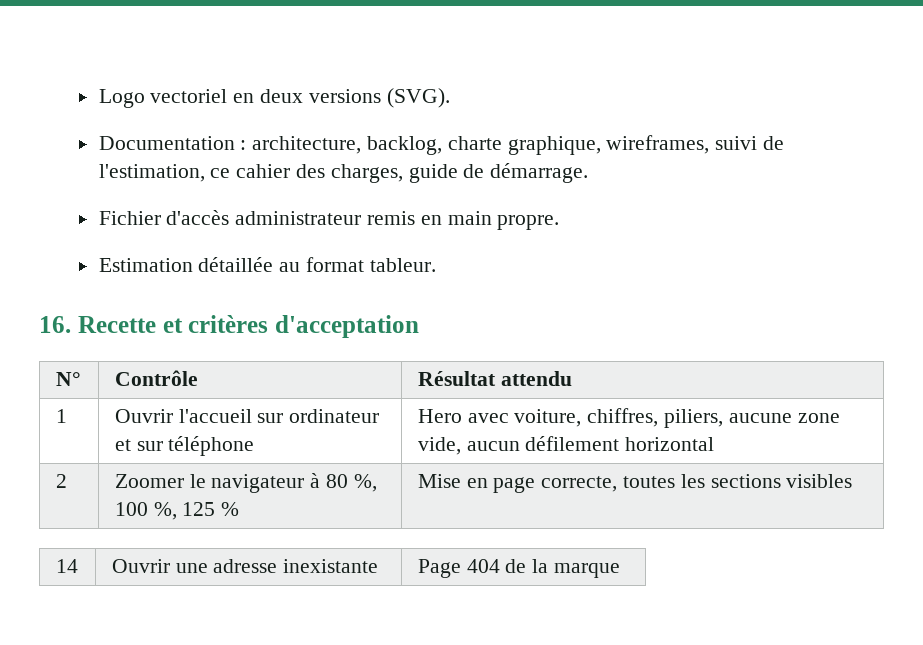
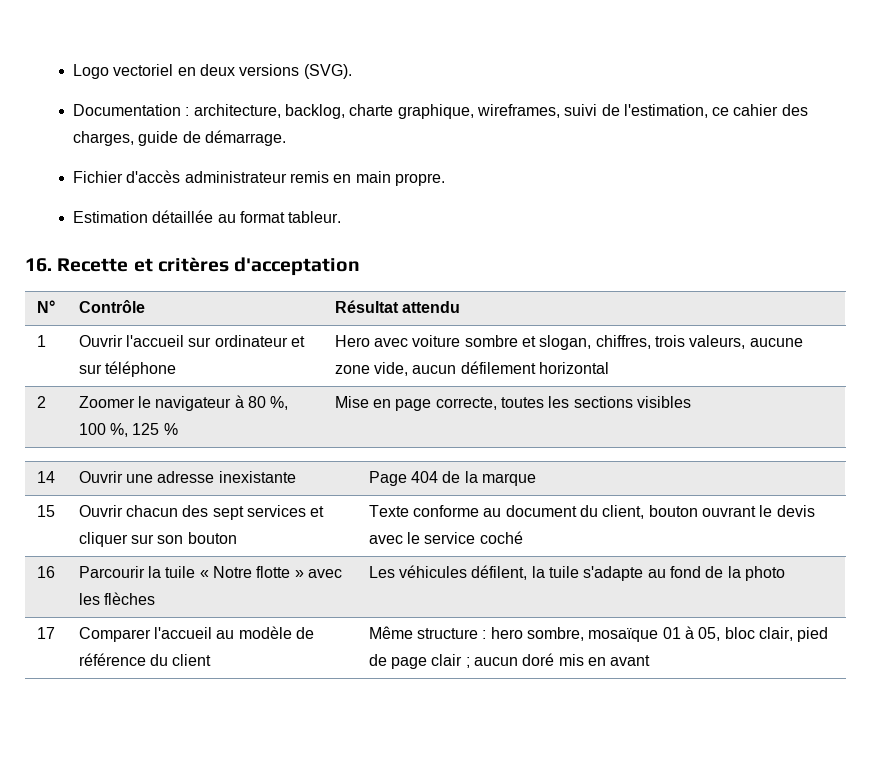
[514,408,724,428] voiture, chiffres, piliers, -> [412,335,746,350] voiture sombre et slogan, chiffres, trois valeurs,
(621, 570) none -> [36,505,55,517] [78,505,325,520] [78,532,237,547] [368,505,815,519] [368,531,523,544] [36,566,55,578] [78,566,343,578] [78,592,156,605] [368,565,786,581] [36,627,55,639] [78,626,315,642] [78,653,212,666] [368,626,829,642] [368,653,651,669] // 15 | Ouvrir chacun des sept services et cliquer sur son bouton | Texte conforme au document du client, bouton ouvrant le devis avec le service coché // 16 | Parcourir la tuile « Notre flotte » avec les flèches | Les véhicules défilent, la tuile s'adapte au fond de la photo // 17 | Comparer l'accueil au modèle de référence du client | Même structure : hero sombre, mosaïque 01 à 05, bloc clair, pied de page clair ; aucun doré mis en avant

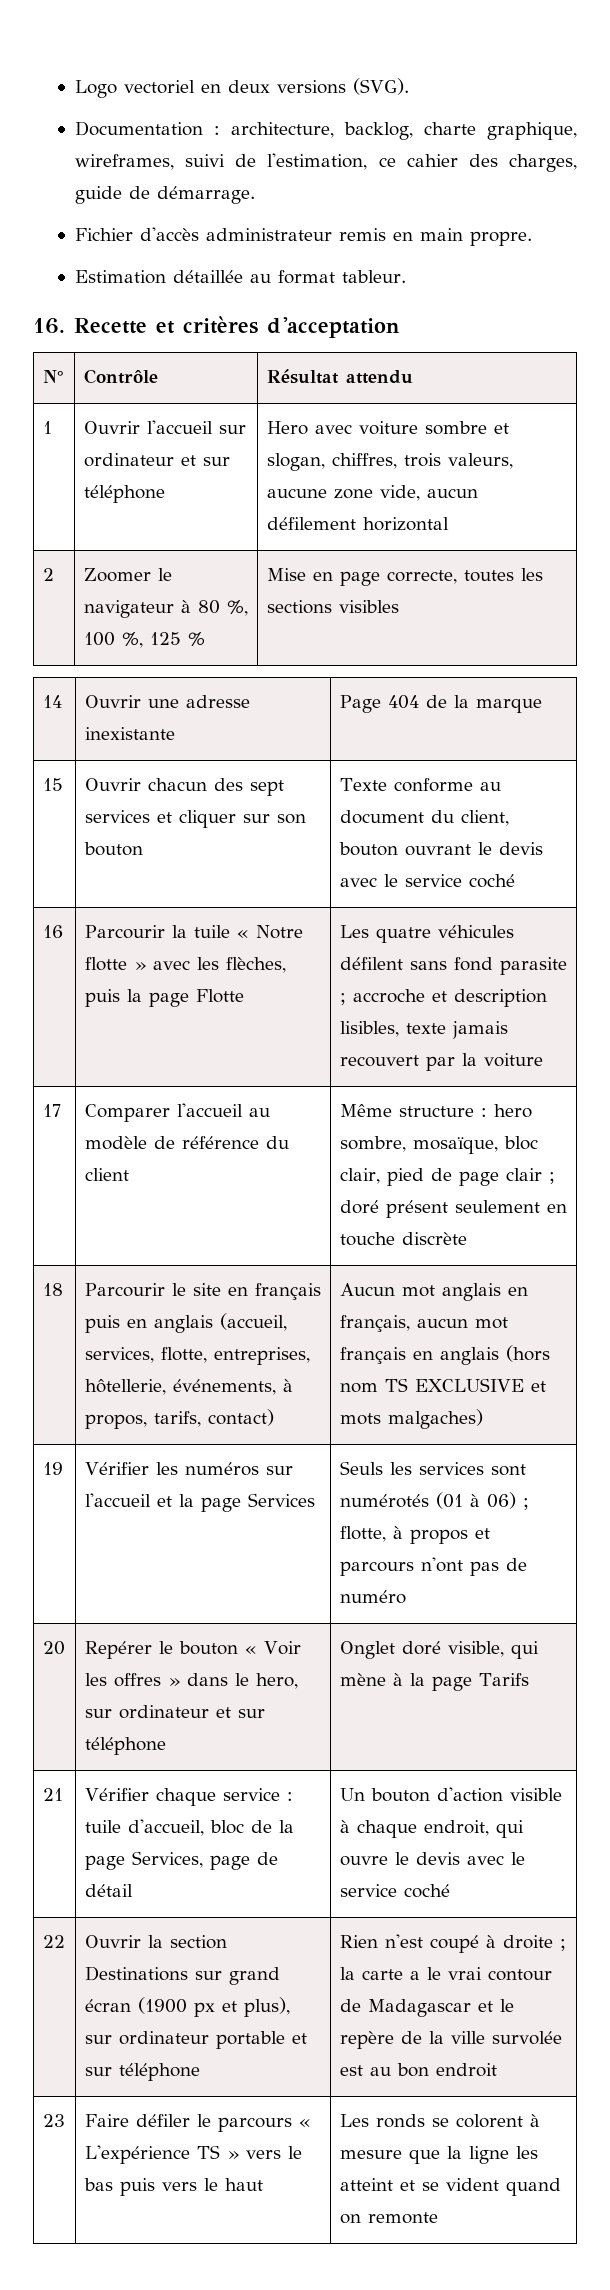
[104,592,156,605] [368,565,786,581] flèches | Les véhicules défilent, la tuile s'adapte au fond de la photo -> [225,957,286,973] [84,989,244,1007] [339,925,514,943] [339,957,567,975] [339,989,547,1007] [339,1021,508,1039] [339,1053,543,1071] flèches, puis la page Flotte | Les quatre véhicules défilent sans fond parasite ; accroche et description lisibles, texte jamais recouvert par la voiture
[588,626,721,642] mosaïque 01 à 05, -> [412,1137,498,1154] mosaïque,
[474,653,651,666] aucun doré mis en avant -> [339,1200,567,1218] [339,1232,467,1246] [42,1283,63,1296] [84,1283,321,1300] [84,1313,287,1333] [84,1347,310,1365] [84,1379,293,1395] [84,1409,274,1429] [339,1283,528,1301] [339,1315,508,1332] [339,1345,550,1365] [339,1378,546,1393] [339,1409,483,1429] [42,1462,63,1475] [84,1462,293,1476] [84,1493,315,1512] [339,1461,526,1476] [339,1492,529,1510] [339,1526,490,1544] [339,1557,527,1576] [339,1590,406,1604] [42,1641,65,1655] [84,1641,301,1659] [84,1673,298,1689] [84,1705,265,1719] [84,1737,166,1755] [339,1641,539,1659] [339,1673,529,1691] [42,1788,63,1801] [84,1788,293,1806] [84,1819,294,1836] [84,1851,278,1870] [84,1884,133,1897] [339,1787,562,1802] [339,1820,524,1838] [339,1852,525,1866] [339,1884,450,1898] [42,1935,65,1948] [84,1935,227,1949] [84,1966,280,1985] [84,1997,290,2017] [84,2031,307,2049] [84,2063,200,2081] [339,1934,566,1953] [339,1967,552,1981] [339,1999,514,2017] [339,2031,562,2049] [339,2063,497,2077] [42,2114,65,2127] [84,2114,311,2132] [84,2145,302,2164] [83,2178,263,2196] [339,2114,540,2128] [339,2146,538,2164] [339,2178,561,2196] [339,2212,438,2224] doré présent seulement en touche discrète // 18 | Parcourir le site en français puis en anglais (accueil, services, flotte, entreprises, hôtellerie, événements, à propos, tarifs, contact) | Aucun mot anglais en français, aucun mot français en anglais (hors nom TS EXCLUSIVE et mots malgaches) // 19 | Vérifier les numéros sur l'accueil et la page Services | Seuls les services sont numérotés (01 à 06) ; flotte, à propos et parcours n'ont pas de numéro // 20 | Repérer le bouton « Voir les offres » dans le hero, sur ordinateur et sur téléphone | Onglet doré visible, qui mène à la page Tarifs // 21 | Vérifier chaque service : tuile d'accueil, bloc de la page Services, page de détail | Un bouton d'action visible à chaque endroit, qui ouvre le devis avec le service coché // 22 | Ouvrir la section Destinations sur grand écran (1900 px et plus), sur ordinateur portable et sur téléphone | Rien n'est coupé à droite ; la carte a le vrai contour de Madagascar et le repère de la ville survolée est au bon endroit // 23 | Faire défiler le parcours « L'expérience TS » vers le bas puis vers le haut | Les ronds se colorent à mesure que la ligne les atteint et se vident quand on remonte

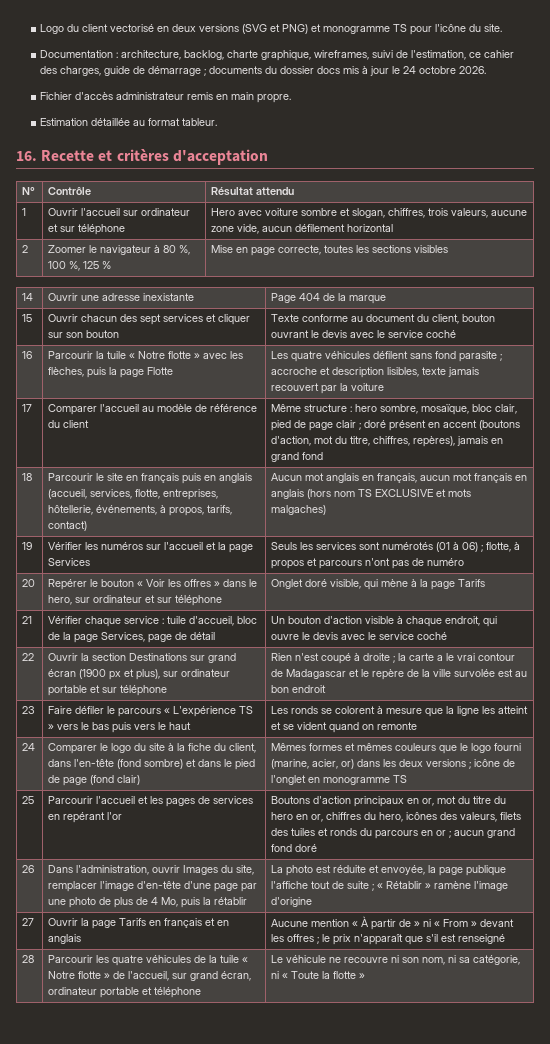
[123,78,409,95] vectoriel en deux versions (SVG). -> [67,24,503,35] du client vectorisé en deux versions (SVG et PNG) et monogramme TS pour l'icône du site.
[156,186,255,204] démarrage. -> [148,66,487,76] démarrage ; documents du dossier docs mis à jour le 24 octobre 2026.
[454,1200,567,1213] [339,1232,467,1246] seulement en touche discrète -> [428,420,521,430] [271,436,504,447] [271,452,324,462] en accent (boutons d'action, mot du titre, chiffres, repères), jamais en grand fond
(438, 2218) none -> [22,743,36,751] [48,743,257,754] [48,759,256,770] [48,775,141,786] [271,743,522,754] [271,759,516,769] [271,775,408,785] [22,796,35,804] [48,796,254,807] [48,812,123,823] [271,796,507,807] [271,812,522,822] [271,828,516,839] [271,844,318,852] [22,865,35,873] [48,865,255,875] [48,881,258,892] [48,897,248,908] [271,865,507,876] [271,881,509,891] [271,897,313,907] [22,918,35,926] [48,918,230,929] [48,934,82,944] [271,916,515,930] [271,934,506,945] [22,955,35,963] [48,955,249,966] [48,971,252,981] [48,987,202,998] [271,955,521,965] [271,971,366,979] // 24 | Comparer le logo du site à la fiche du client, dans l'en-tête (fond sombre) et dans le pied de page (fond clair) | Mêmes formes et mêmes couleurs que le logo fourni (marine, acier, or) dans les deux versions ; icône de l'onglet en monogramme TS // 25 | Parcourir l'accueil et les pages de services en repérant l'or | Boutons d'action principaux en or, mot du titre du hero en or, chiffres du hero, icônes des valeurs, filets des tuiles et ronds du parcours en or ; aucun grand fond doré // 26 | Dans l'administration, ouvrir Images du site, remplacer l'image d'en-tête d'une page par une photo de plus de 4 Mo, puis la rétablir | La photo est réduite et envoyée, la page publique l'affiche tout de suite ; « Rétablir » ramène l'image d'origine // 27 | Ouvrir la page Tarifs en français et en anglais | Aucune mention « À partir de » ni « From » devant les offres ; le prix n'apparaît que s'il est renseigné // 28 | Parcourir les quatre véhicules de la tuile « Notre flotte » de l'accueil, sur grand écran, ordinateur portable et téléphone | Le véhicule ne recouvre ni son nom, ni sa catégorie, ni « Toute la flotte »

